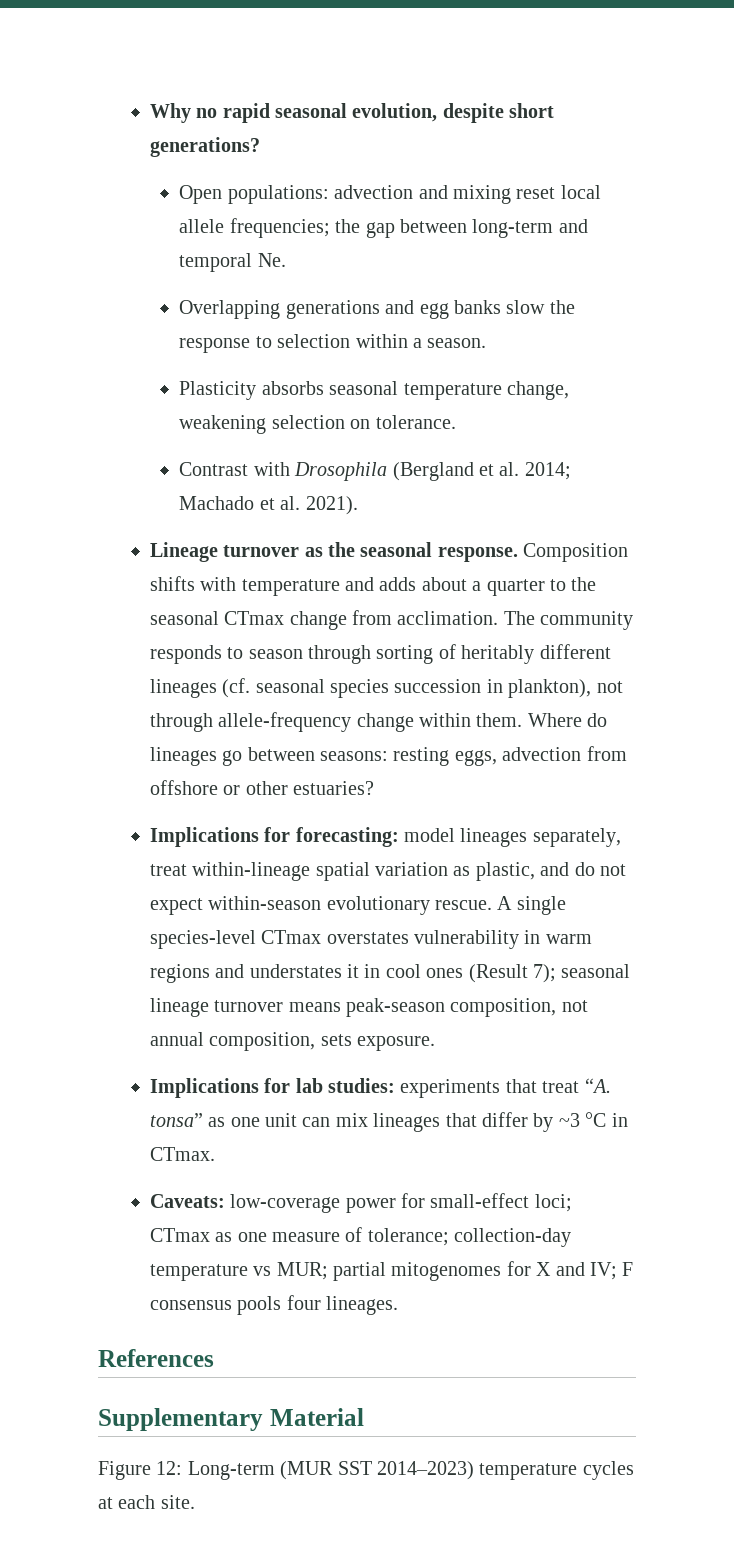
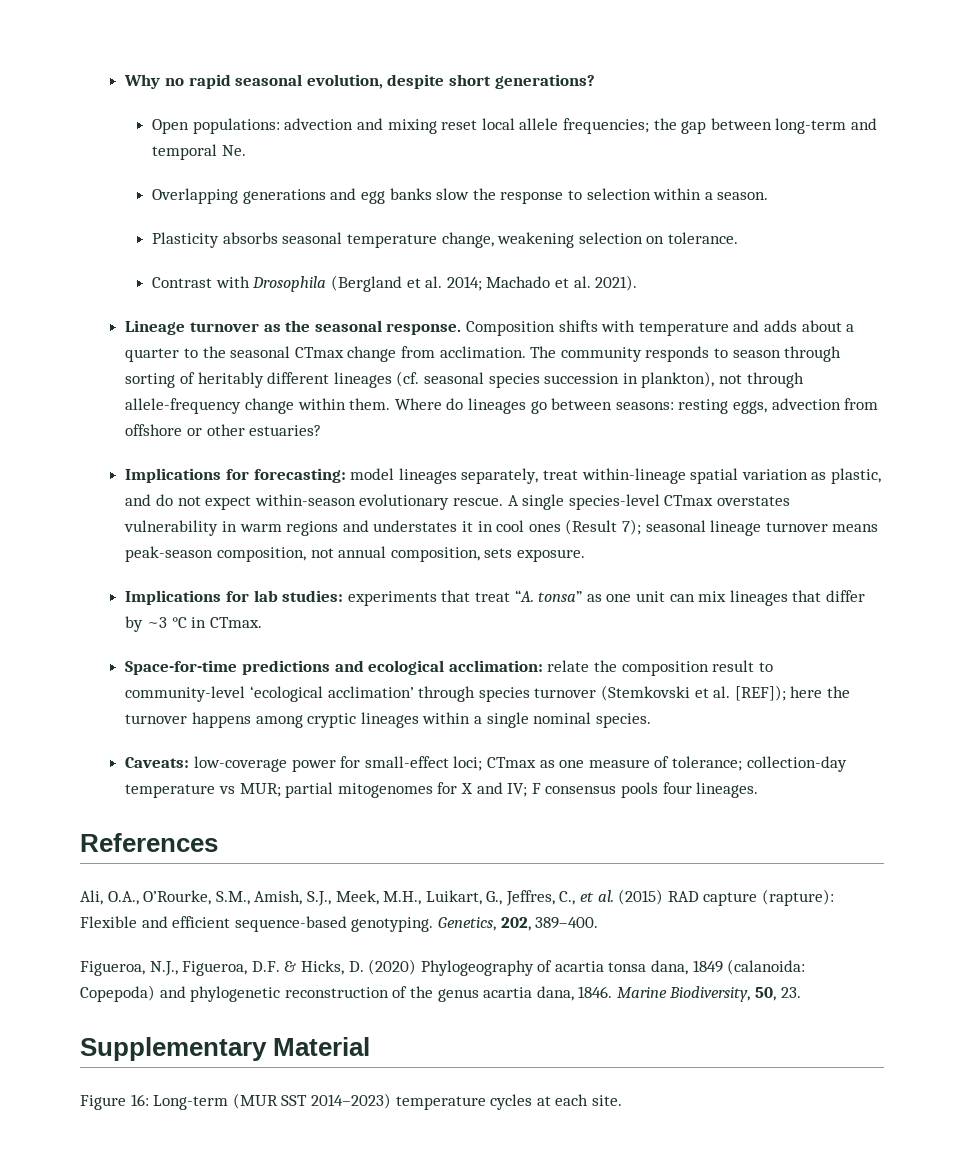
(215, 1154) none -> [125,660,773,676] [125,685,850,702] [125,712,651,728] // Space-for-time predictions and ecological acclimation: relate the composition result to community-level ‘ecological acclimation’ through species turnover (Stemkovski et al. [REF]); here the turnover happens among cryptic lineages within a single nominal species.
(214, 1358) none -> [80,889,835,906] [80,916,599,932] [80,959,806,976] [80,985,801,1002] // Ali, O.A., O’Rourke, S.M., Amish, S.J., Meek, M.H., Luikart, G., Jeffres, C., et al. (2015) RAD capture (rapture): Flexible and efficient sequence-based genotyping. Genetics, 202, 389–400. // Figueroa, N.J., Figueroa, D.F. & Hicks, D. (2020) Phylogeography of acartia tonsa dana, 1849 (calanoida: Copepoda) and phylogenetic reconstruction of the genus acartia dana, 1846. Marine Biodiversity, 50, 23.
[156,1461,183,1475] 12: -> [130,1094,149,1106] 16:

